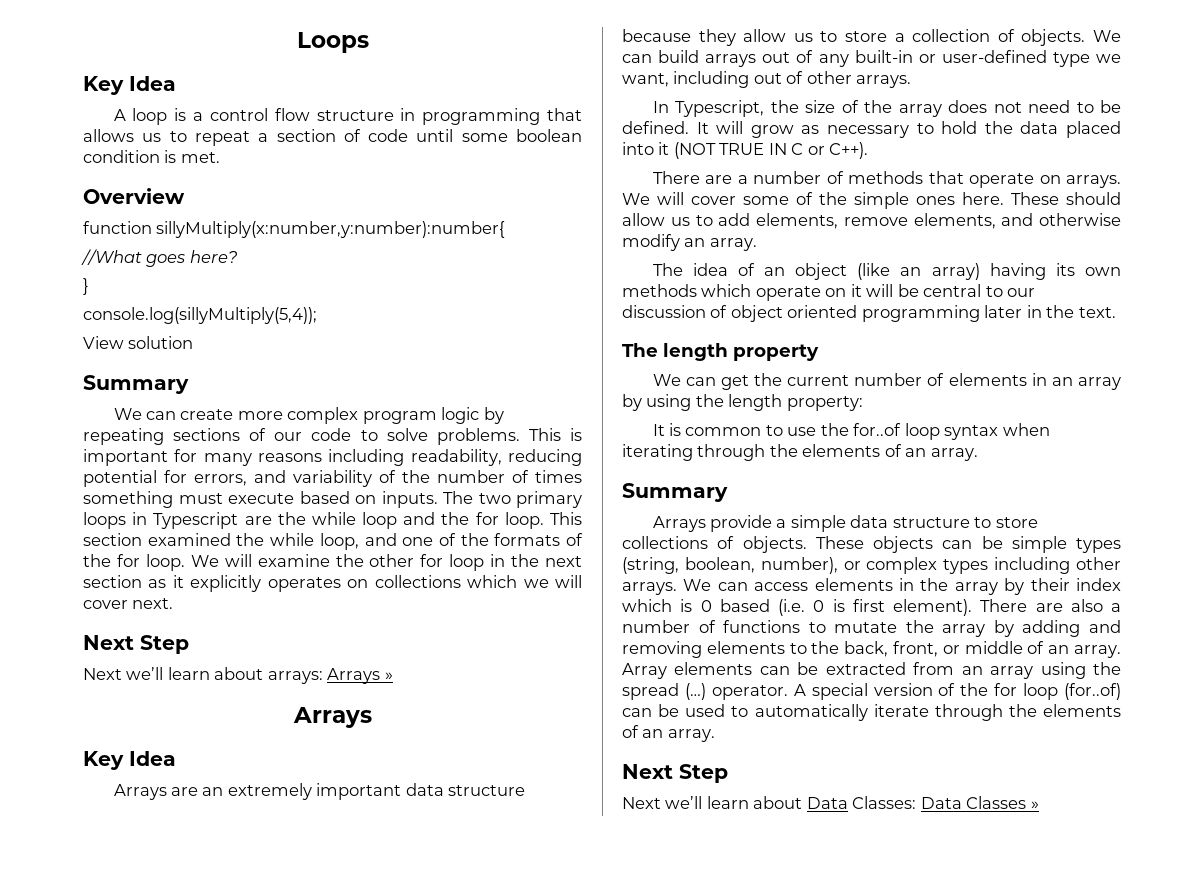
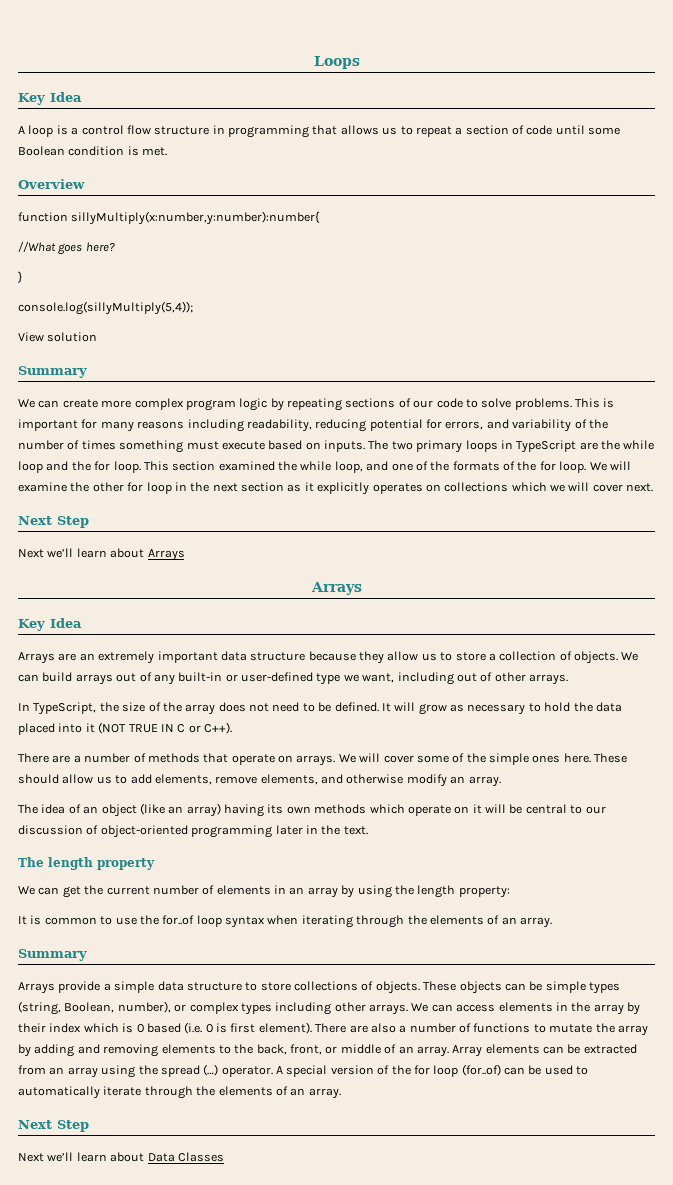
[516,129,582,142] boolean -> [18,146,65,156] Boolean
[153,512,239,529] Typescript -> [516,440,577,453] TypeScript
[267,668,393,684] arrays: Arrays » -> [147,549,185,561] Arrays
[674,100,764,117] Typescript, -> [33,702,97,715] TypeScript,
[730,305,858,322] object oriented -> [100,825,188,838] object-oriented
[684,557,755,573] boolean, -> [64,1002,115,1013] Boolean,
[852,796,1039,809] Classes: Data Classes » -> [177,1152,224,1162] Classes

